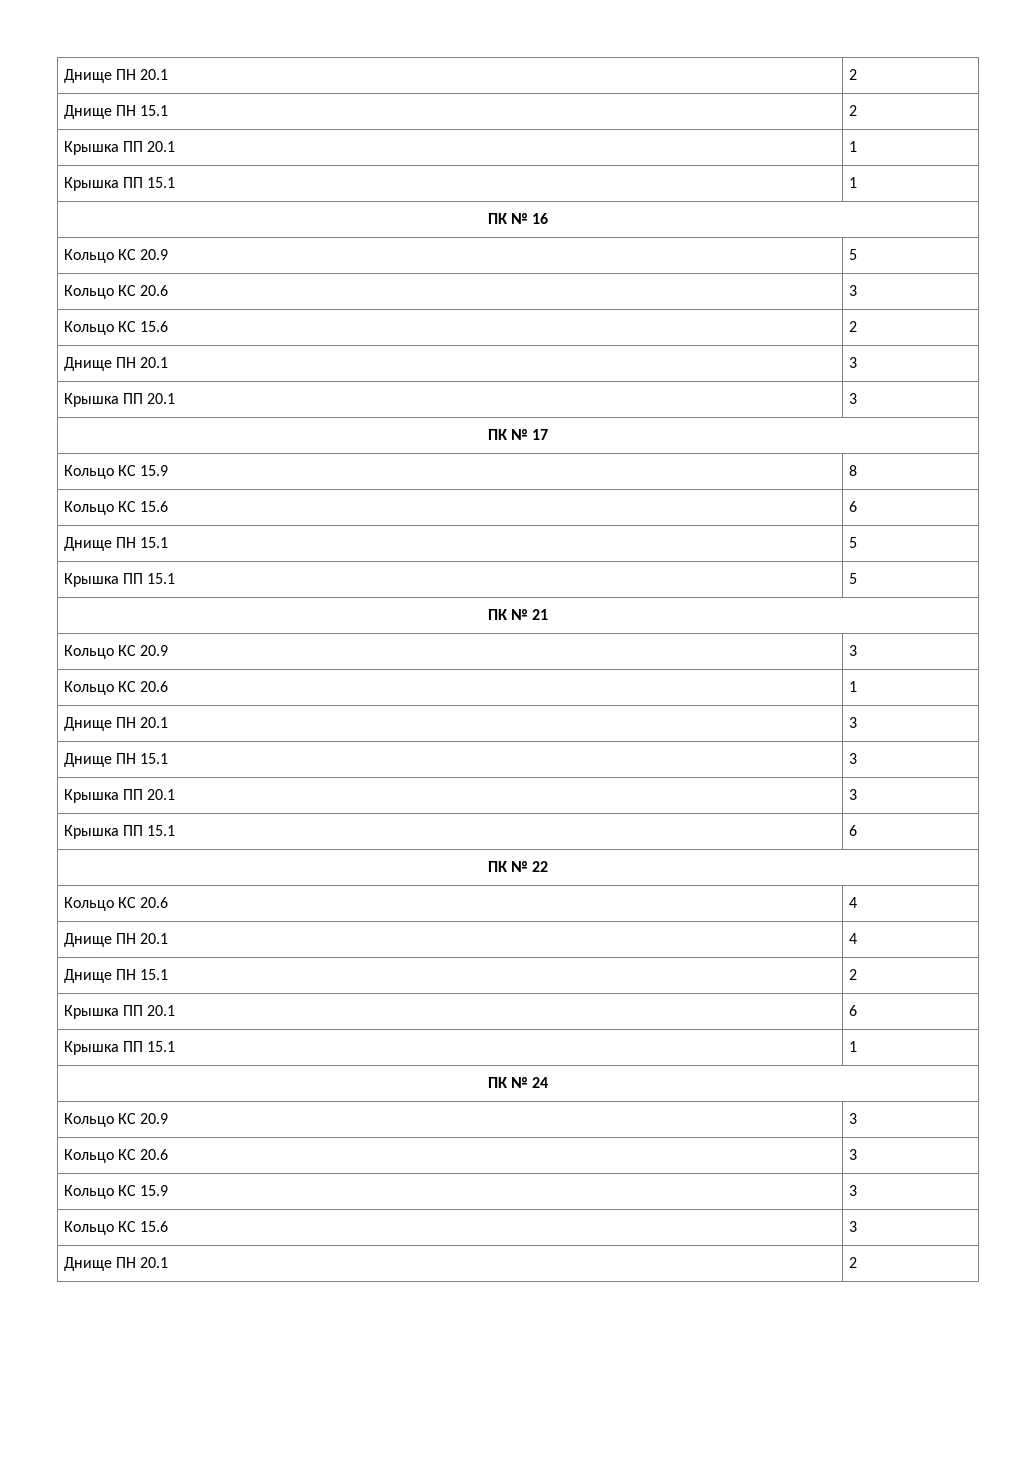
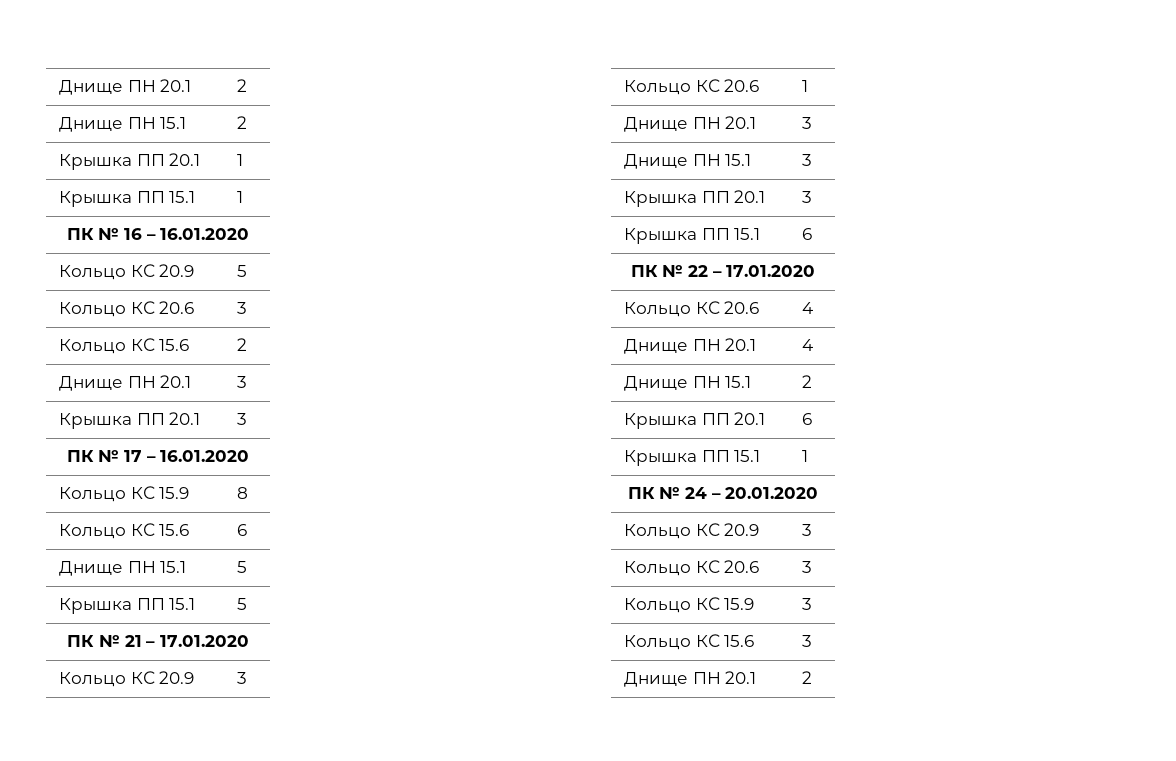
(549, 218) none -> [146,228,250,240] – 16.01.2020
(549, 434) none -> [146,450,250,462] – 16.01.2020
(549, 614) none -> [146,635,249,647] – 17.01.2020
(549, 866) none -> [712,265,816,277] – 17.01.2020
(549, 1082) none -> [711,487,819,499] – 20.01.2020

